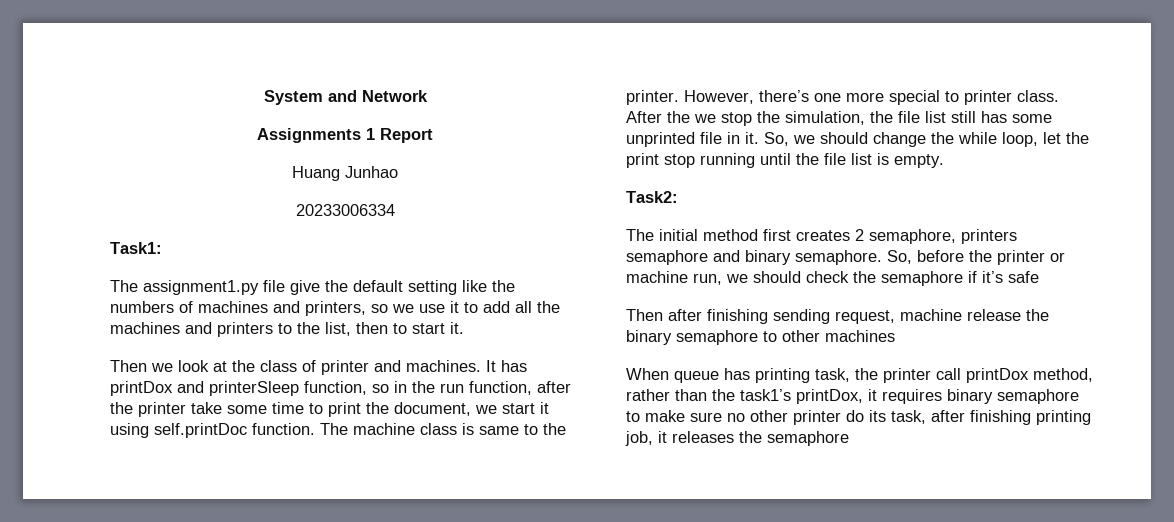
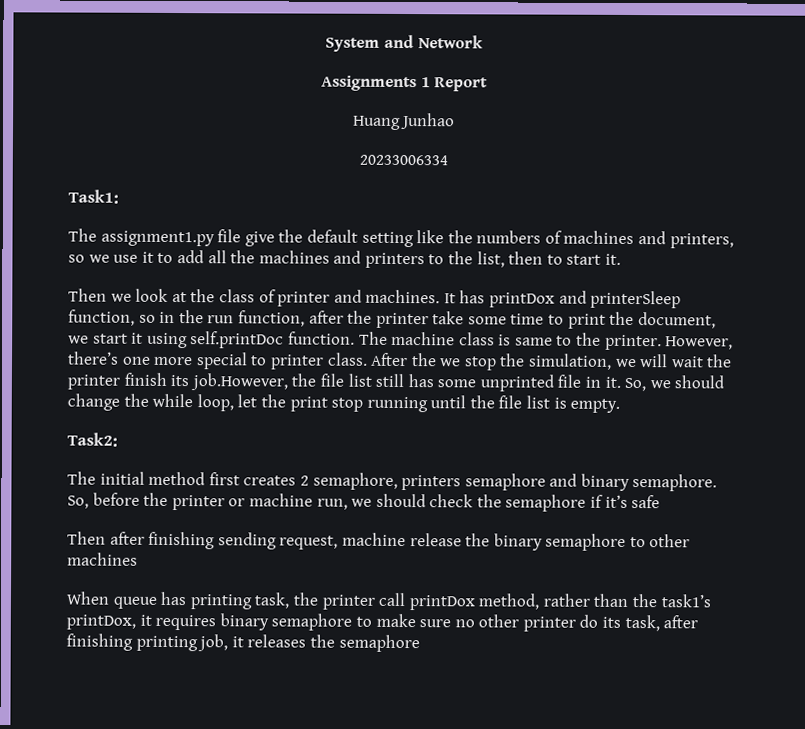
(865, 118) none -> [614,354,733,368] [67,372,288,391] we will wait the printer finish its job.However,

